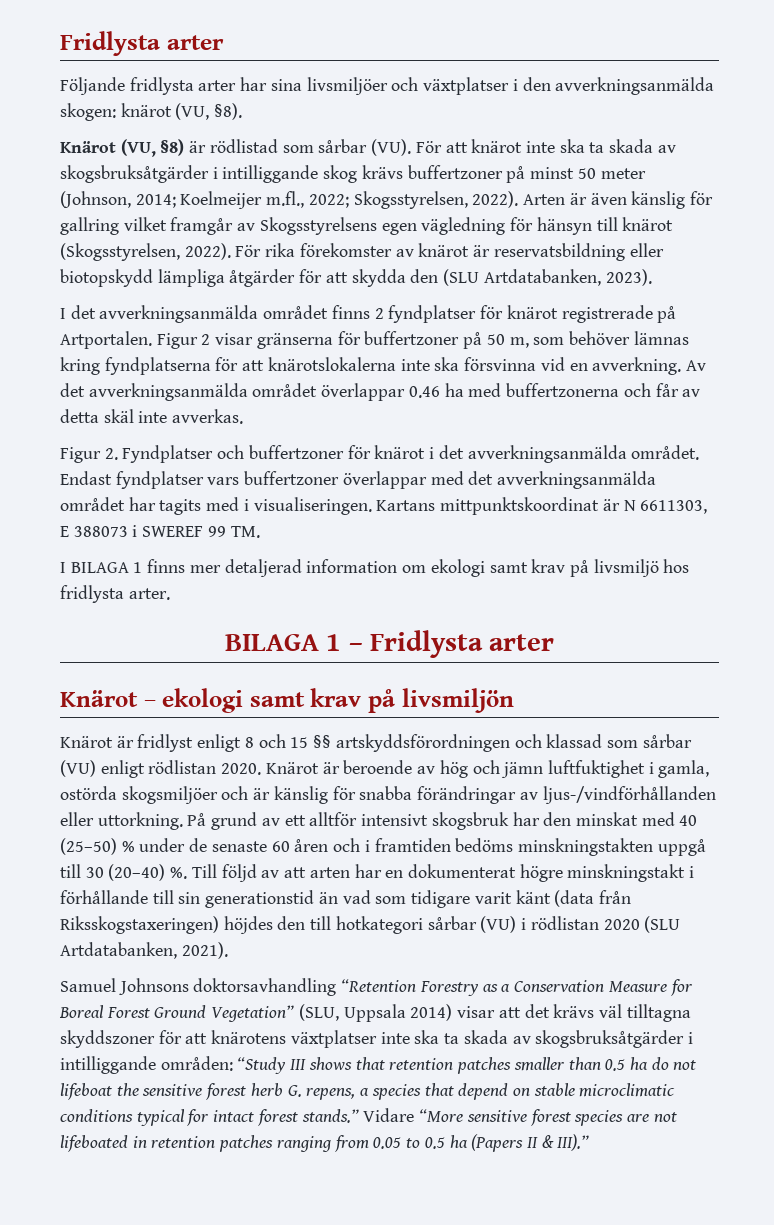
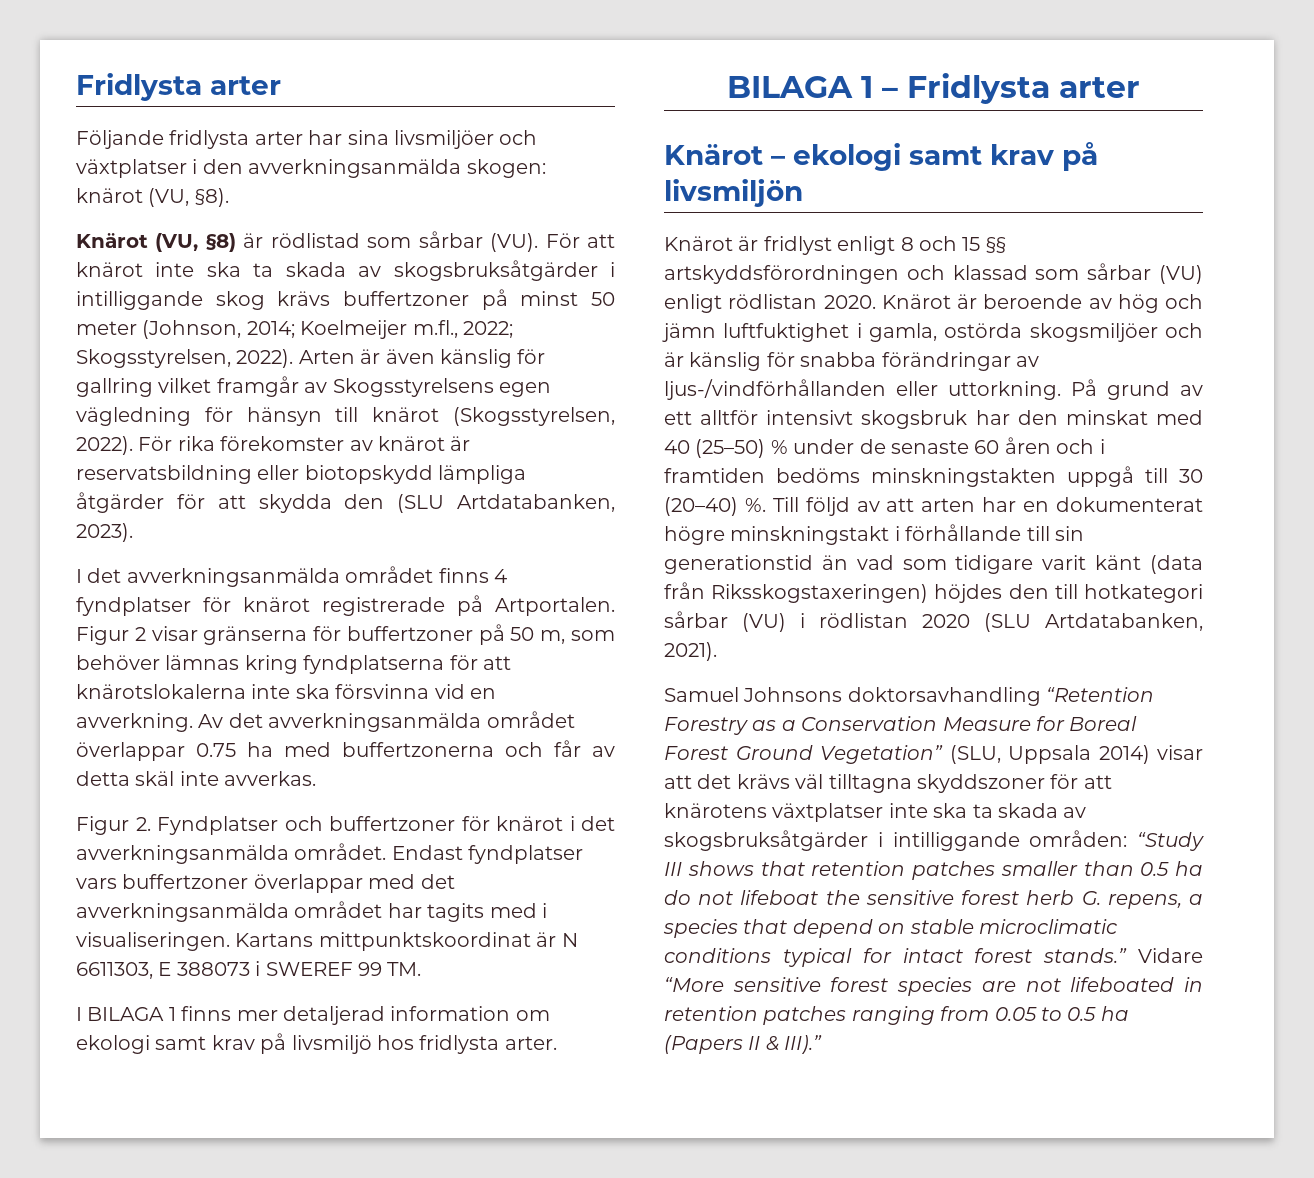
[374,308,384,319] 2 -> [493,569,507,583] 4
[408,386,440,398] 0.46 -> [196,743,236,757] 0.75

